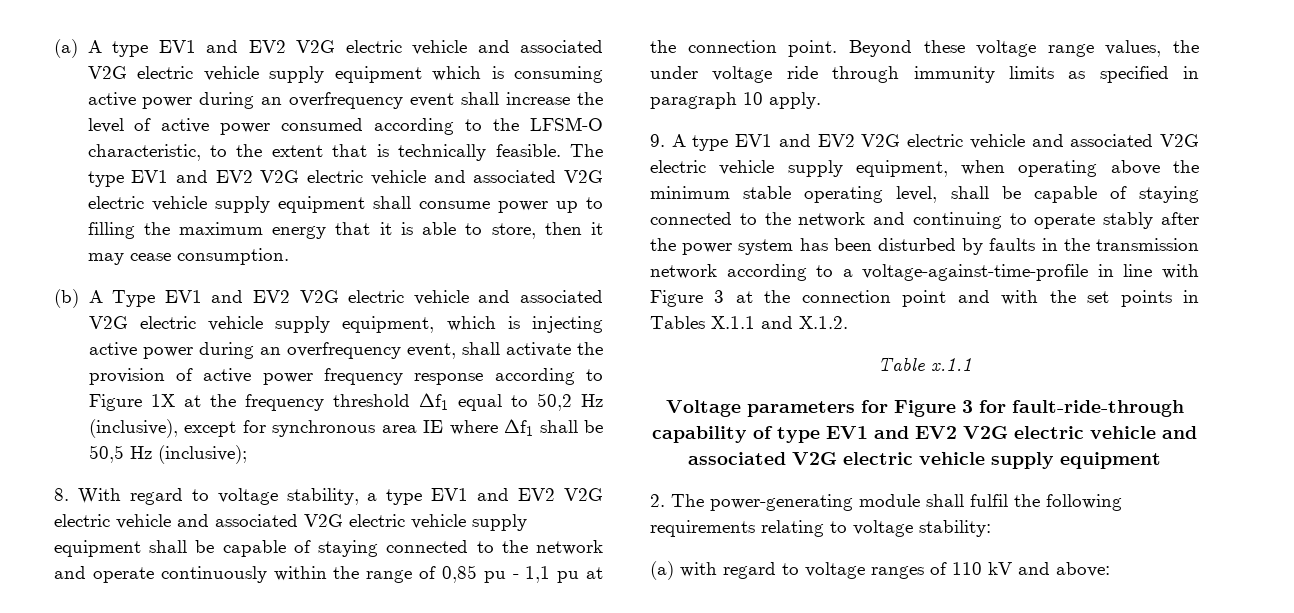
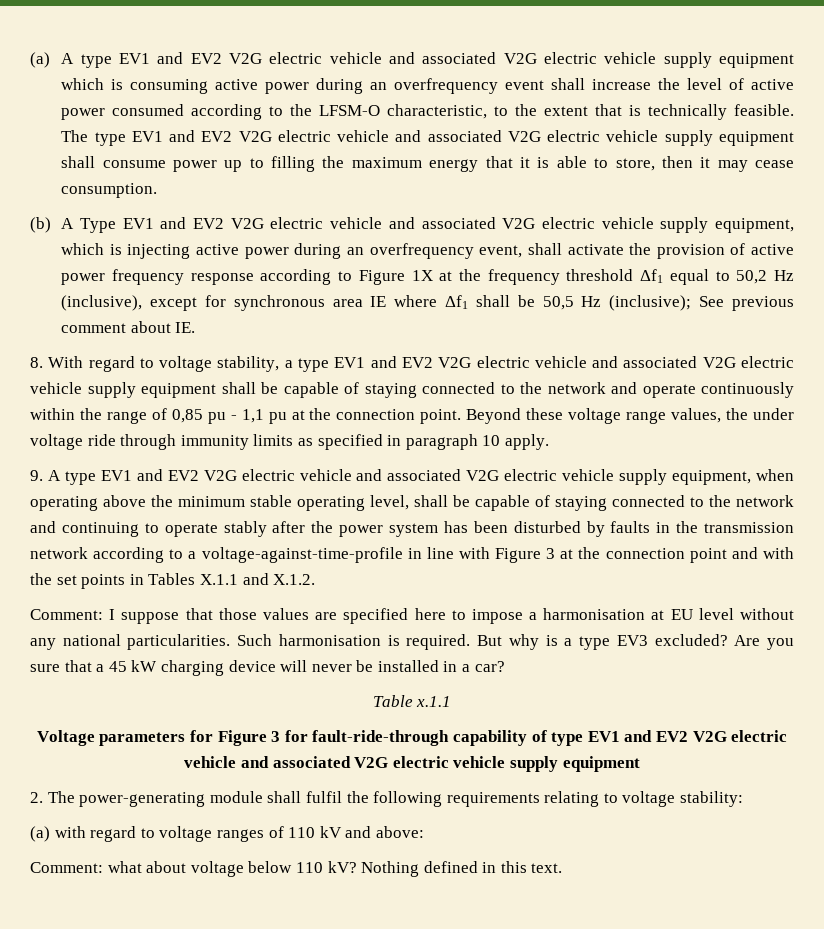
(247, 454) none -> [699,296,794,311] [61,321,196,333] See previous comment about IE.
(848, 322) none -> [30,608,794,624] [30,634,795,650] [30,660,505,676] // Comment: I suppose that those values are specified here to impose a harmonisation at EU level without any national particularities. Such harmonisation is required. But why is a type EV3 excluded? Are you sure that a 45 kW charging device will never be installed in a car?
(1110, 569) none -> [30,861,563,877] // Comment: what about voltage below 110 kV? Nothing defined in this text.

